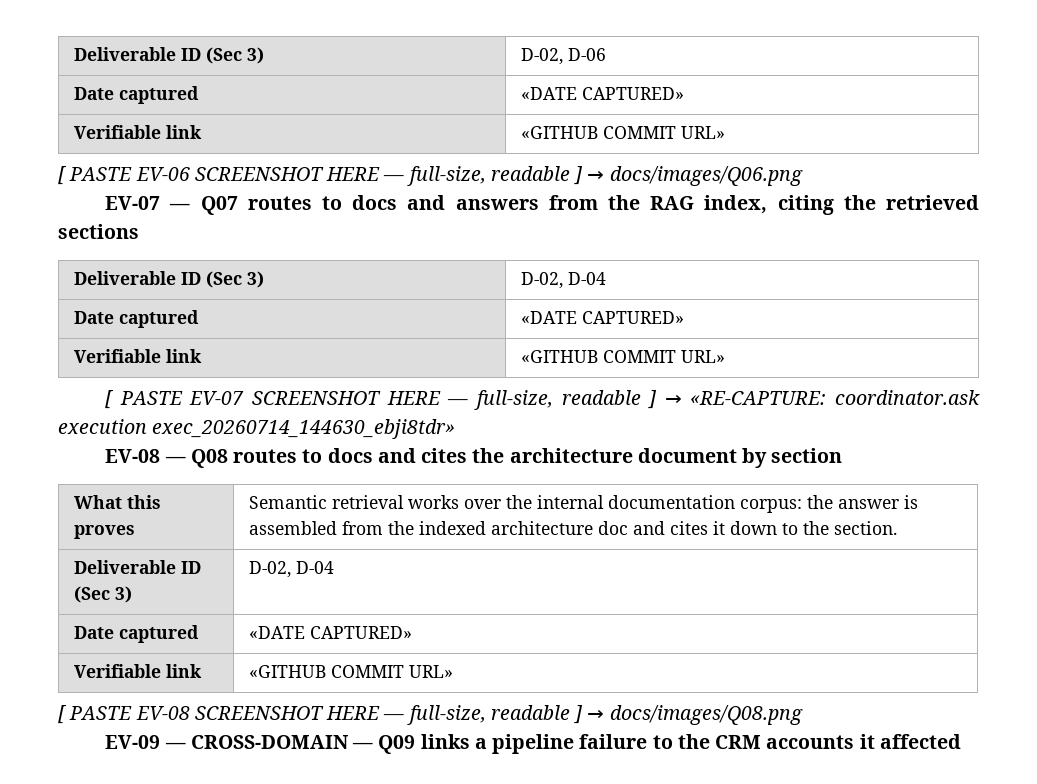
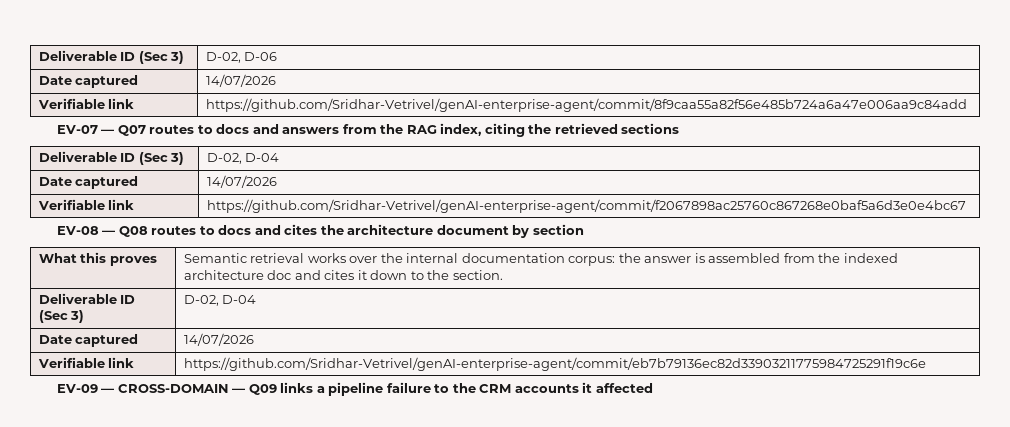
[520,87,684,100] [73,125,202,139] [520,126,725,139] [58,166,803,186] «DATE CAPTURED» // Verifiable link | «GITHUB COMMIT URL» // [ PASTE EV-06 SCREENSHOT HERE — full-size, readable ] → docs/images/Q06.png -> [205,74,276,87] [37,98,135,109] [205,98,967,112] 14/07/2026 // Verifiable link | https://github.com/Sridhar-Vetrivel/genAI-enterprise-agent/commit/8f9caa55a82f56e485b724a6a47e006aa9c84add
[520,311,684,324] [73,349,202,363] [520,350,725,363] [105,390,980,410] [58,419,456,439] «DATE CAPTURED» // Verifiable link | «GITHUB COMMIT URL» // [ PASTE EV-07 SCREENSHOT HERE — full-size, readable ] → «RE-CAPTURE: coordinator.ask execution exec_20260714_144630_ebji8tdr» -> [206,175,277,188] [37,199,135,210] [206,199,966,213] 14/07/2026 // Verifiable link | https://github.com/Sridhar-Vetrivel/genAI-enterprise-agent/commit/f2067898ac25760c867268e0baf5a6d3e0e4bc67
[248,626,412,639] [73,664,202,678] [248,665,453,678] [58,705,803,725] «DATE CAPTURED» // Verifiable link | «GITHUB COMMIT URL» // [ PASTE EV-08 SCREENSHOT HERE — full-size, readable ] → docs/images/Q08.png -> [183,333,254,346] [37,357,135,368] [183,357,926,371] 14/07/2026 // Verifiable link | https://github.com/Sridhar-Vetrivel/genAI-enterprise-agent/commit/eb7b79136ec82d33903211775984725291f19c6e

